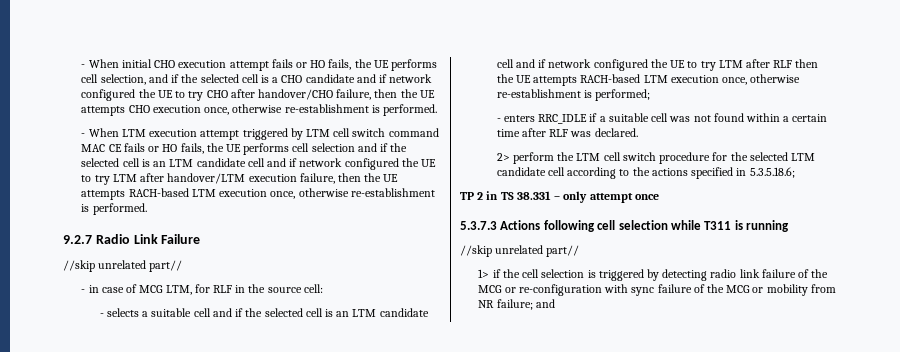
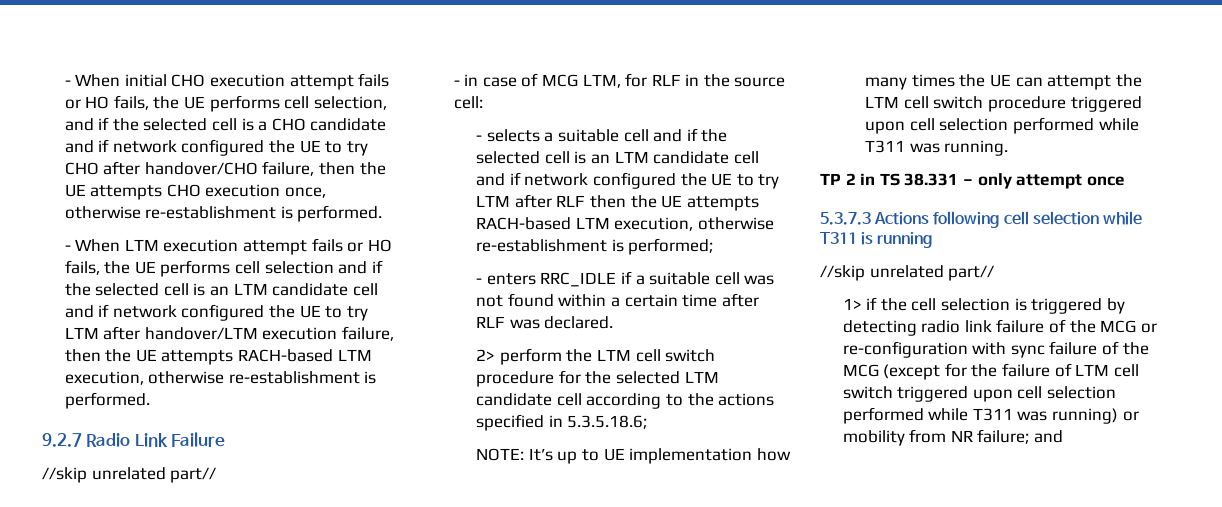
[242,128,439,140] [81,144,122,152] triggered by LTM cell switch command MAC CE -> (307, 247) none
[219,189,296,199] execution once, -> [64,371,144,385] execution,
[670,75,748,85] execution once, -> [614,217,694,231] execution,
(795, 172) none -> [476,448,791,464] [865,74,1142,90] [865,96,1142,112] [865,117,1139,134] [865,140,1009,156] // NOTE: It’s up to UE implementation how many times the UE can attempt the LTM cell switch procedure triggered upon cell selection performed while T311 was running.
(751, 289) none -> [883,363,1139,380] [842,386,1116,402] [842,407,1118,424] (except for the failure of LTM cell switch triggered upon cell selection performed while T311 was running)

